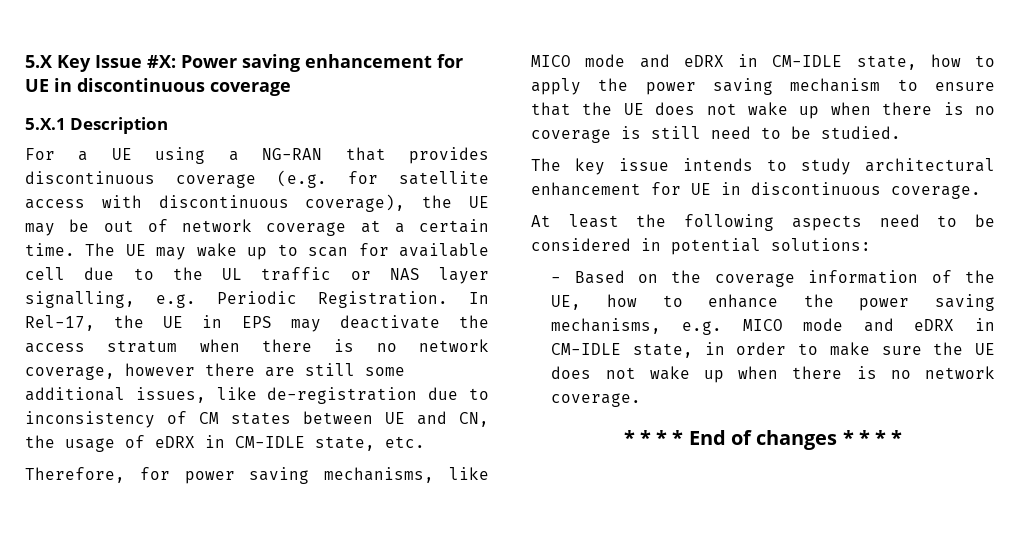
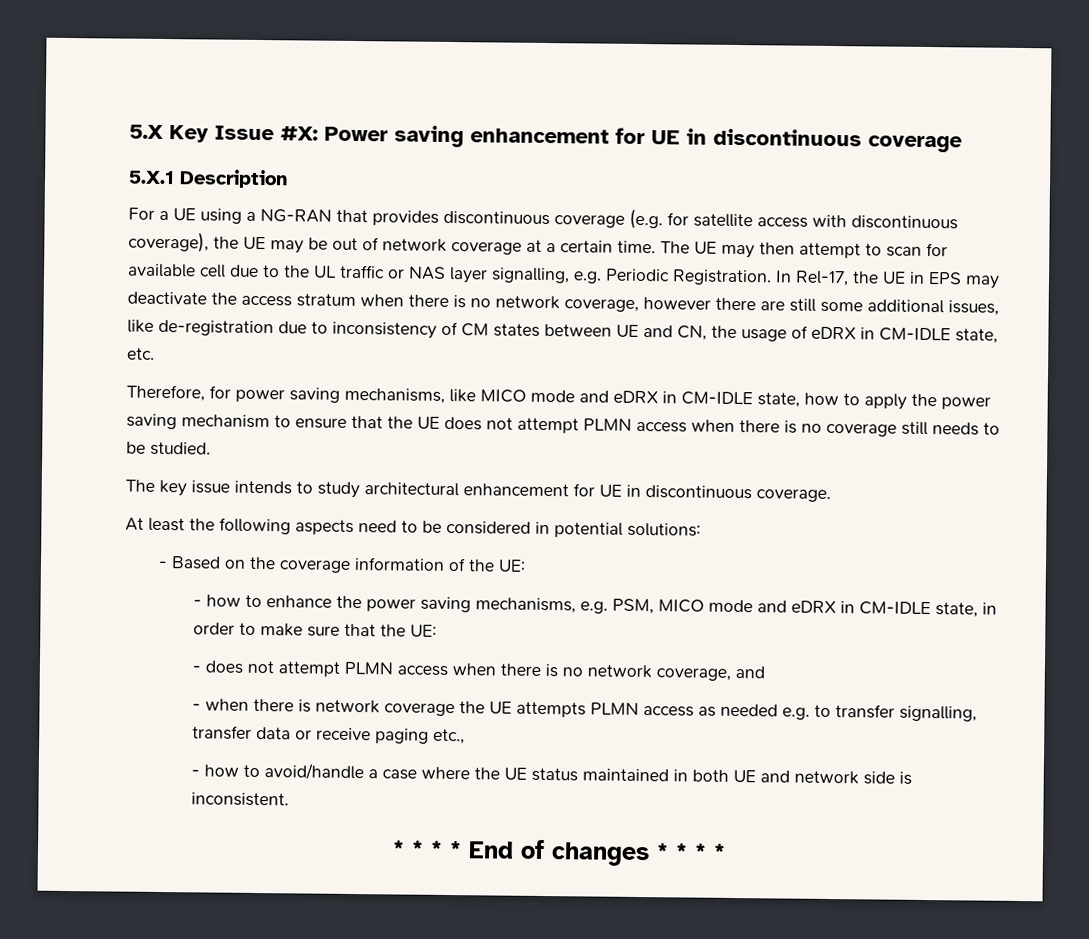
[196,243,268,260] wake up -> [759,242,861,259] then attempt
[748,102,820,119] wake up -> [517,417,687,434] attempt PLMN access
[621,126,751,139] is still need -> [901,421,979,436] still needs
[551,295,582,310] UE, -> [498,559,527,572] [192,599,202,607] UE: // -
(722, 328) none -> [611,598,654,615] PSM,
[933,342,995,355] [551,366,995,383] [551,393,642,407] the UE does not wake up when there is no network coverage. -> [343,623,437,637] [191,660,765,681] [191,698,977,722] [191,725,465,745] [190,763,912,785] [190,792,289,807] that the UE: // - does not attempt PLMN access when there is no network coverage, and // - when there is network coverage the UE attempts PLMN access as needed e.g. to transfer signalling, transfer data or receive paging etc., // - how to avoid/handle a case where the UE status maintained in both UE and network side is inconsistent.

